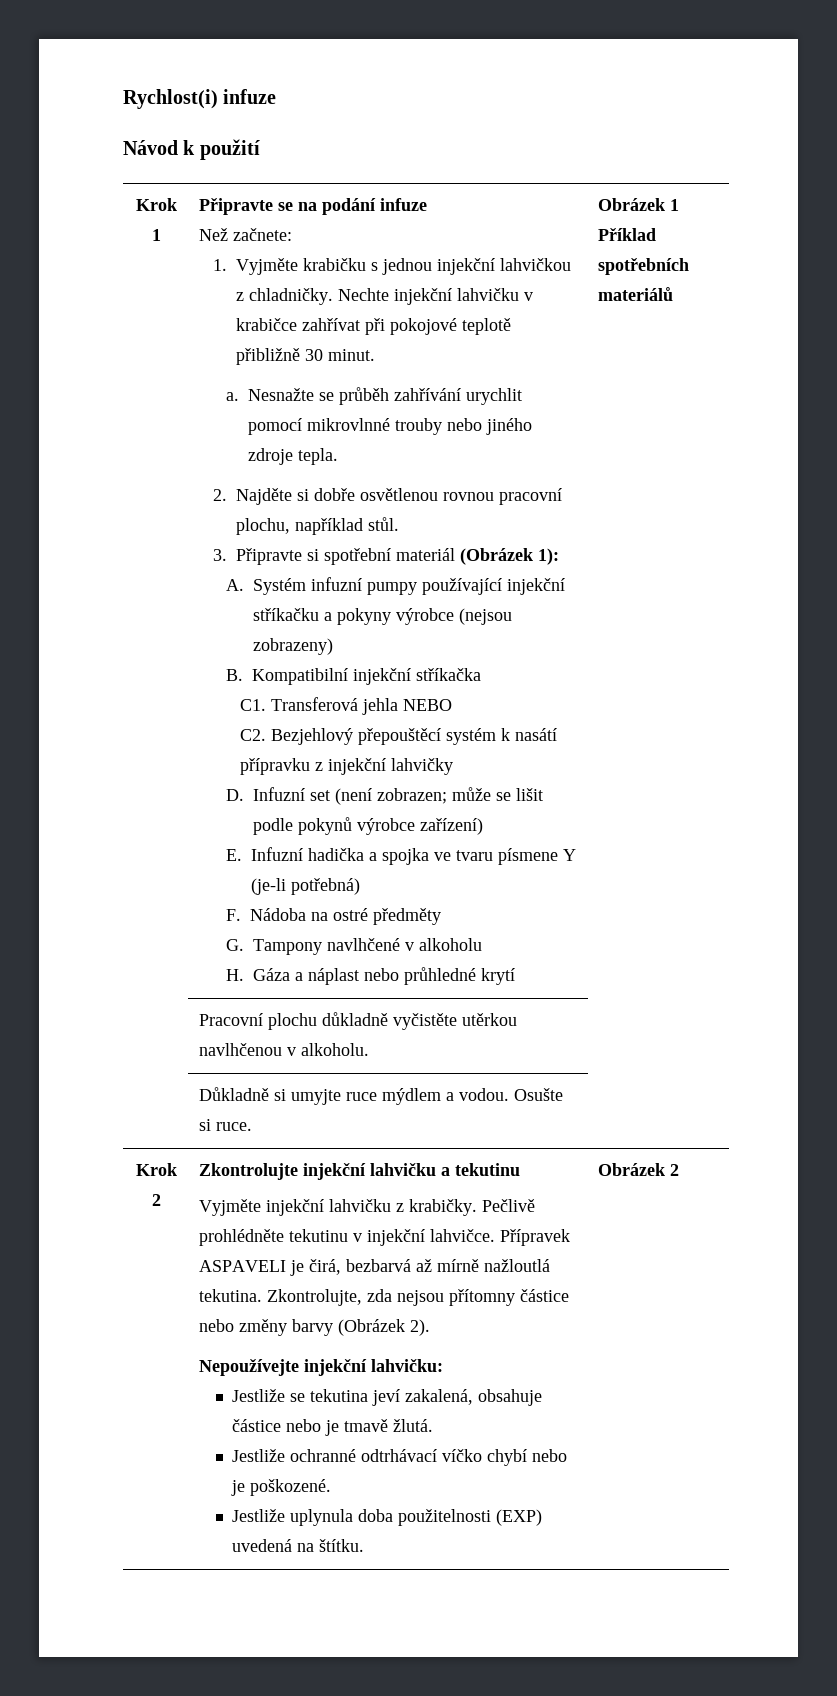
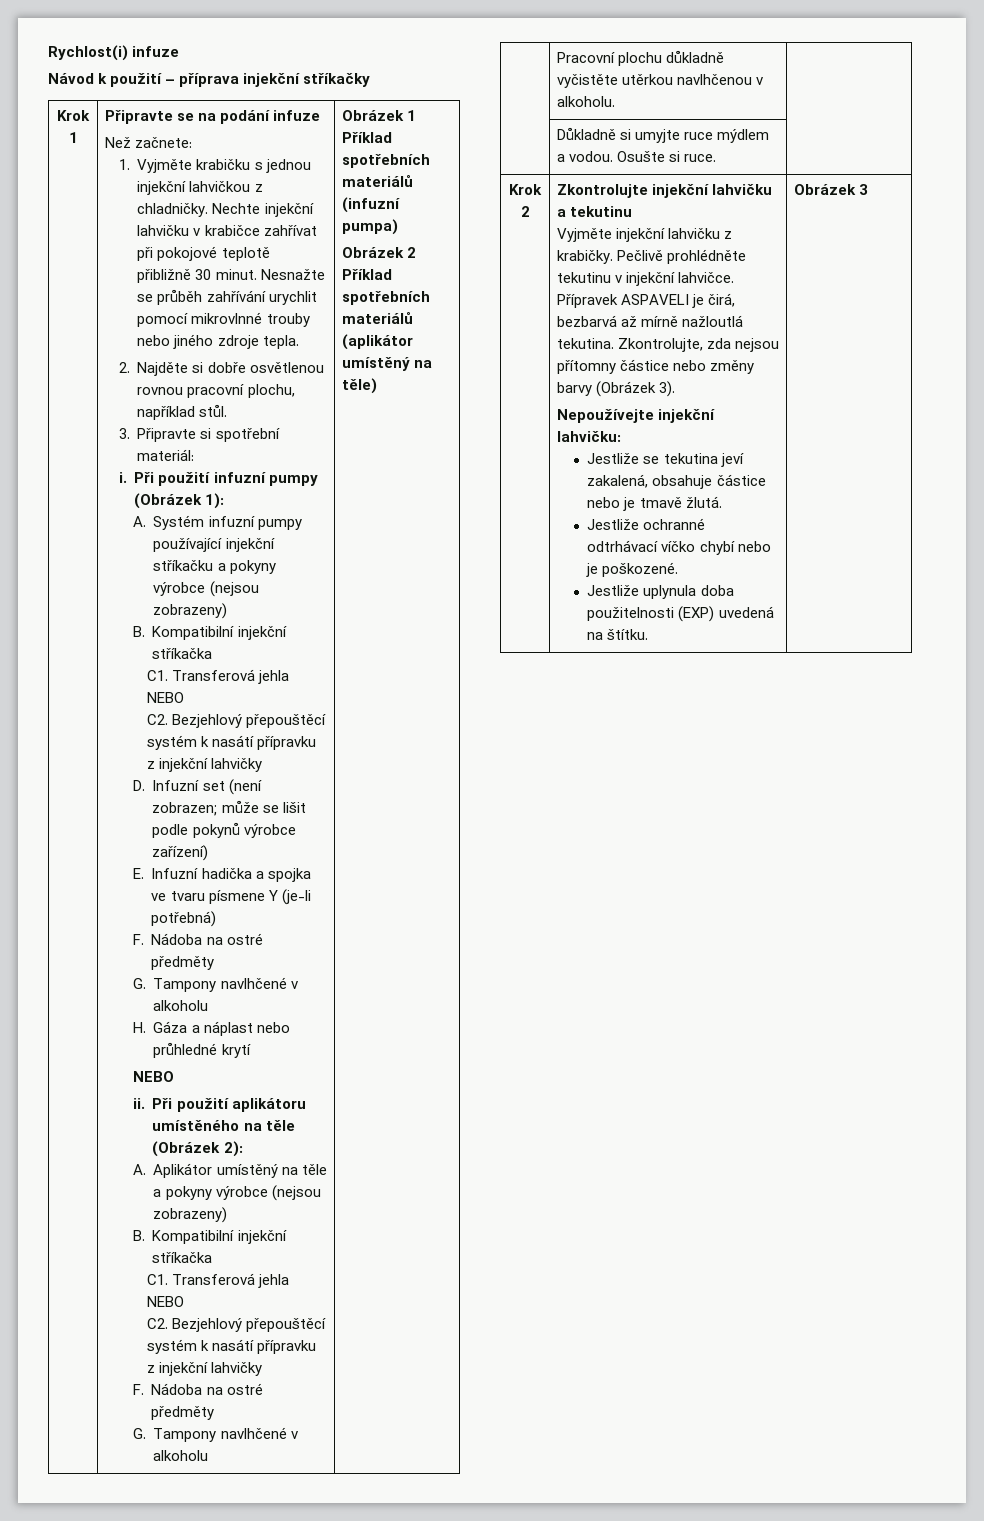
(260, 149) none -> [165,72,371,87] – příprava injekční stříkačky
[226,392,240,401] // a. -> (257, 274) none
[395,548,455,561] materiál -> [137,449,195,461] [118,472,318,486] materiál: // i. Při použití infuzní pumpy
(516, 976) none -> [132,1071,174,1082] [132,1098,306,1112] [152,1120,295,1131] [152,1141,243,1157] [132,1163,327,1178] [153,1185,321,1201] [153,1207,228,1223] [132,1230,287,1244] [152,1252,213,1263] [147,1273,290,1288] [147,1296,185,1307] [147,1318,327,1332] [147,1339,317,1354] [147,1362,263,1376] [132,1383,263,1395] [151,1406,215,1420] [132,1427,298,1442] [153,1450,209,1461] // NEBO // ii. Při použití aplikátoru umístěného na těle (Obrázek 2): // A. Aplikátor umístěný na těle a pokyny výrobce (nejsou zobrazeny) // B. Kompatibilní injekční stříkačka // C1. Transferová jehla NEBO // C2. Bezjehlový přepouštěcí systém k nasátí přípravku z injekční lahvičky // F. Nádoba na ostré předměty // G. Tampony navlhčené v alkoholu
(673, 294) none -> [341,197,400,213] [341,219,398,235] [341,247,416,258] [341,269,392,280] [341,291,430,305] [341,312,413,324] [341,334,413,350] [341,357,432,371] [341,378,377,394] (infuzní pumpa) // Obrázek 2 Příklad spotřebních materiálů (aplikátor umístěný na těle)
[409,1319,430,1336] 2). -> [658,381,675,397] 3).
[669,1164,679,1176] 2 -> [858,184,868,195] 3

